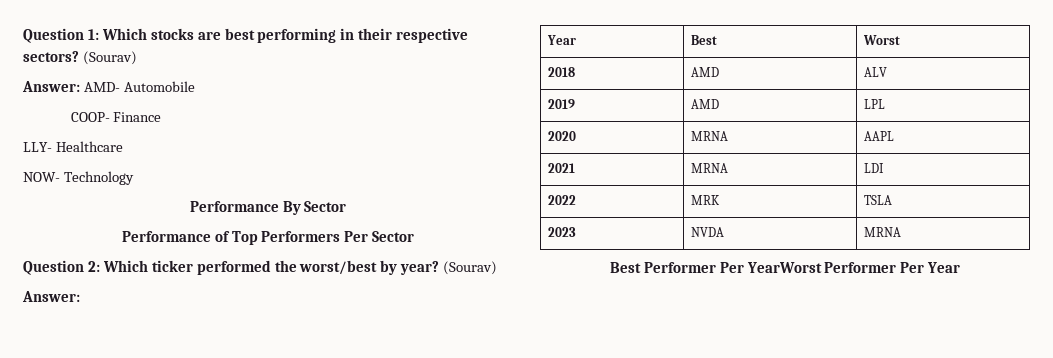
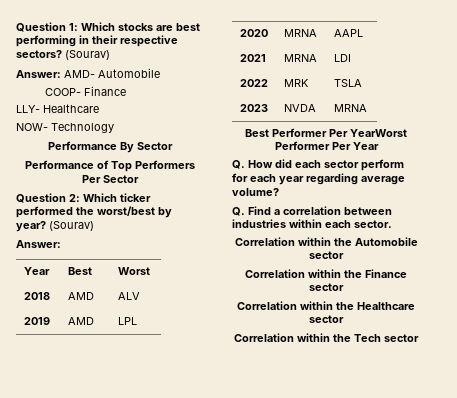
(961, 267) none -> [232,159,404,171] [232,173,405,185] [232,188,279,196] [232,206,392,216] [232,219,392,228] [234,237,418,246] [309,251,344,259] [245,269,407,278] [309,283,344,291] [237,301,415,310] [309,315,344,323] [234,333,419,342] // Q. How did each sector perform for each year regarding average volume? // Q. Find a correlation between industries within each sector. // Correlation within the Automobile sector // Correlation within the Finance sector // Correlation within the Healthcare sector // Correlation within the Tech sector

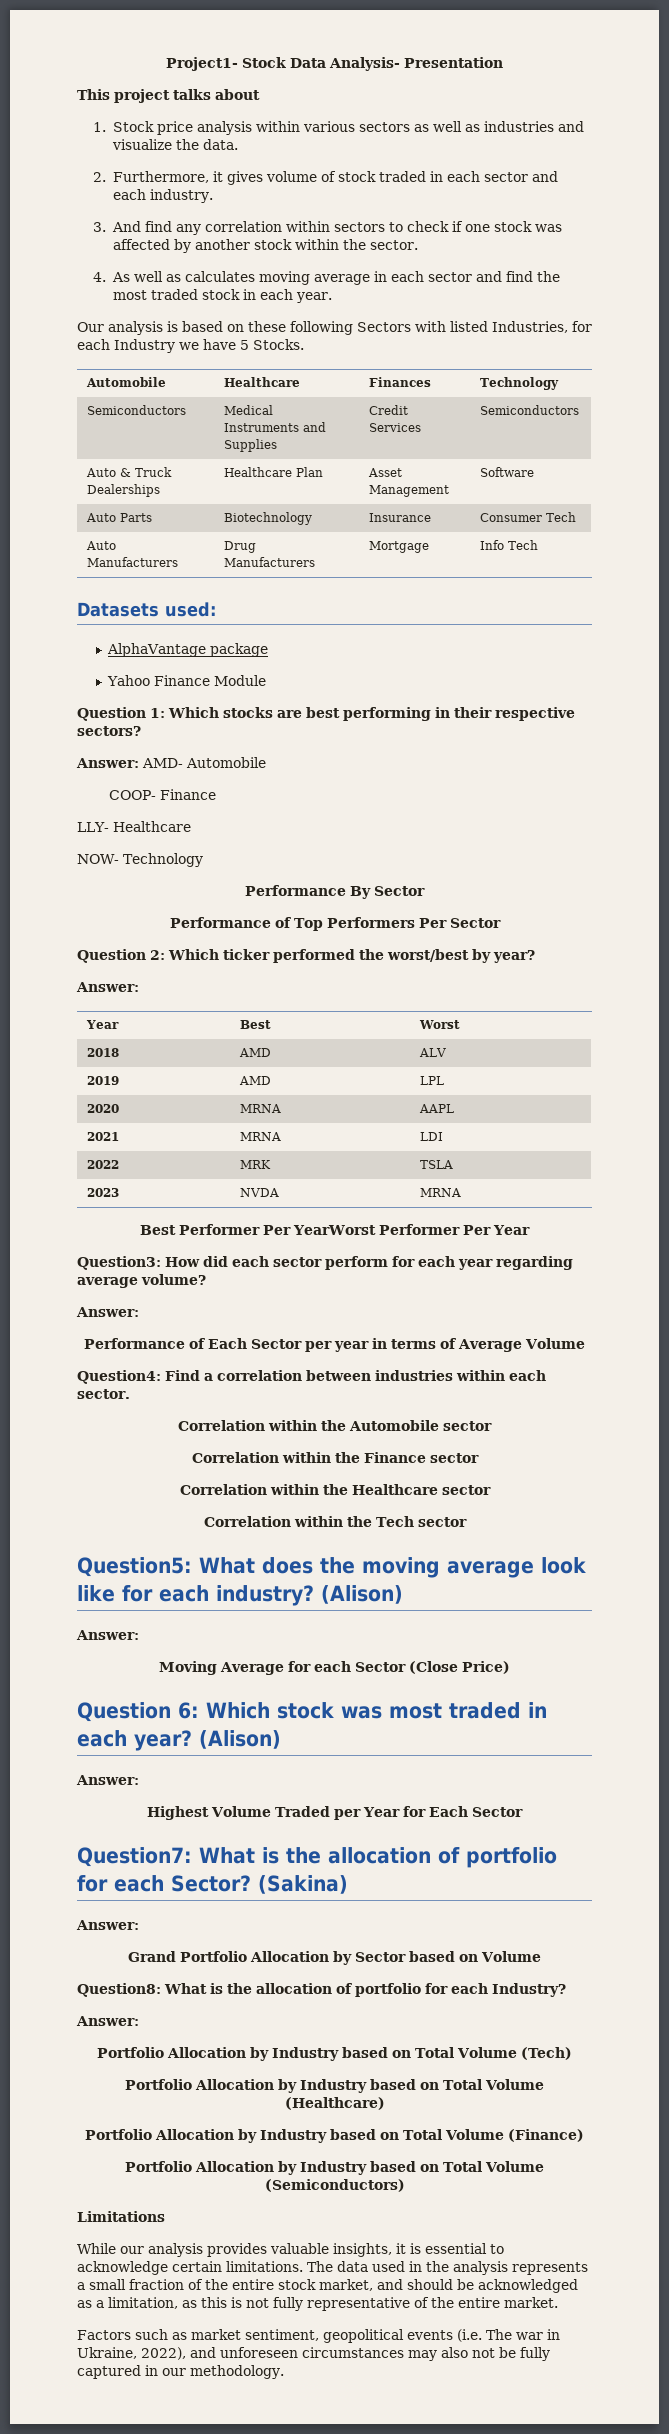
(16, 27) none -> [166,57,503,71] [77,89,260,103] [93,121,584,135] [111,139,238,150] [93,171,558,185] [112,189,213,203] [93,221,562,235] [112,239,418,253] [93,271,560,285] [112,289,332,303] [77,321,592,335] [77,339,304,353] [86,377,167,387] [224,377,301,387] [369,377,432,387] [480,377,560,390] [87,405,187,415] [224,405,274,415] [224,422,327,432] [224,439,278,452] [369,405,409,415] [369,423,422,432] [480,405,580,415] [86,467,173,477] [87,484,161,497] [224,467,324,477] [368,468,403,477] [369,485,450,497] [480,467,535,477] [86,513,153,522] [224,512,313,525] [369,513,432,522] [480,512,577,522] [86,541,117,550] [87,557,179,567] [224,541,257,553] [224,557,316,567] [369,541,430,553] [480,540,539,550] [77,602,216,617] [106,643,268,657] [106,675,266,686] Project1- Stock Data Analysis- Presentation // This project talks about // 1. Stock price analysis within various sectors as well as industries and visualize the data. // 2. Furthermore, it gives volume of stock traded in each sector and each industry. // 3. And find any correlation within sectors to check if one stock was affected by another stock within the sector. // 4. As well as calculates moving average in each sector and find the most traded stock in each year. // Our analysis is based on these following Sectors with listed Industries, for each Industry we have 5 Stocks. // Automobile | Healthcare | Finances | Technology // Semiconductors | Medical Instruments and Supplies | Credit Services | Semiconductors // Auto & Truck Dealerships | Healthcare Plan | Asset Management | Software // Auto Parts | Biotechnology | Insurance | Consumer Tech // Auto Manufacturers | Drug Manufacturers | Mortgage | Info Tech // Datasets used: // AlphaVantage package // Yahoo Finance Module //
[65,50,110,60] (Sourav) -> (141, 731) none
[49,221,94,231] (Sourav) -> (535, 956) none
[232,160,245,169] Q. -> [77,1256,161,1270] Question3:
[232,207,245,216] Q. -> [76,1307,139,1317] [84,1338,586,1352] [77,1370,161,1384] Answer: // Performance of Each Sector per year in terms of Average Volume // Question4:
(419, 338) none -> [77,1557,586,1578] [77,1585,403,1606] [76,1630,139,1640] [159,1661,510,1675] [77,1702,547,1722] [77,1730,281,1751] [76,1775,139,1785] [147,1806,523,1820] [77,1847,557,1868] [77,1875,348,1894] [76,1920,139,1930] [128,1951,542,1965] [77,1983,566,1997] [76,2016,139,2026] [96,2047,573,2061] [124,2079,545,2093] [284,2097,385,2110] [84,2129,585,2143] [124,2161,545,2175] [264,2179,405,2192] [77,2211,165,2222] [77,2243,504,2257] [77,2261,588,2275] [77,2279,578,2293] [77,2297,558,2311] [77,2329,560,2343] [77,2347,550,2361] [77,2365,284,2379] // Question5: What does the moving average look like for each industry? (Alison) // Answer: // Moving Average for each Sector (Close Price) // Question 6: Which stock was most traded in each year? (Alison) // Answer: // Highest Volume Traded per Year for Each Sector // Question7: What is the allocation of portfolio for each Sector? (Sakina) // Answer: // Grand Portfolio Allocation by Sector based on Volume // Question8: What is the allocation of portfolio for each Industry? // Answer: // Portfolio Allocation by Industry based on Total Volume (Tech) // Portfolio Allocation by Industry based on Total Volume (Healthcare) // Portfolio Allocation by Industry based on Total Volume (Finance) // Portfolio Allocation by Industry based on Total Volume (Semiconductors) // Limitations // While our analysis provides valuable insights, it is essential to acknowledge certain limitations. The data used in the analysis represents a small fraction of the entire stock market, and should be acknowledged as a limitation, as this is not fully representative of the entire market. // Factors such as market sentiment, geopolitical events (i.e. The war in Ukraine, 2022), and unforeseen circumstances may also not be fully captured in our methodology.

